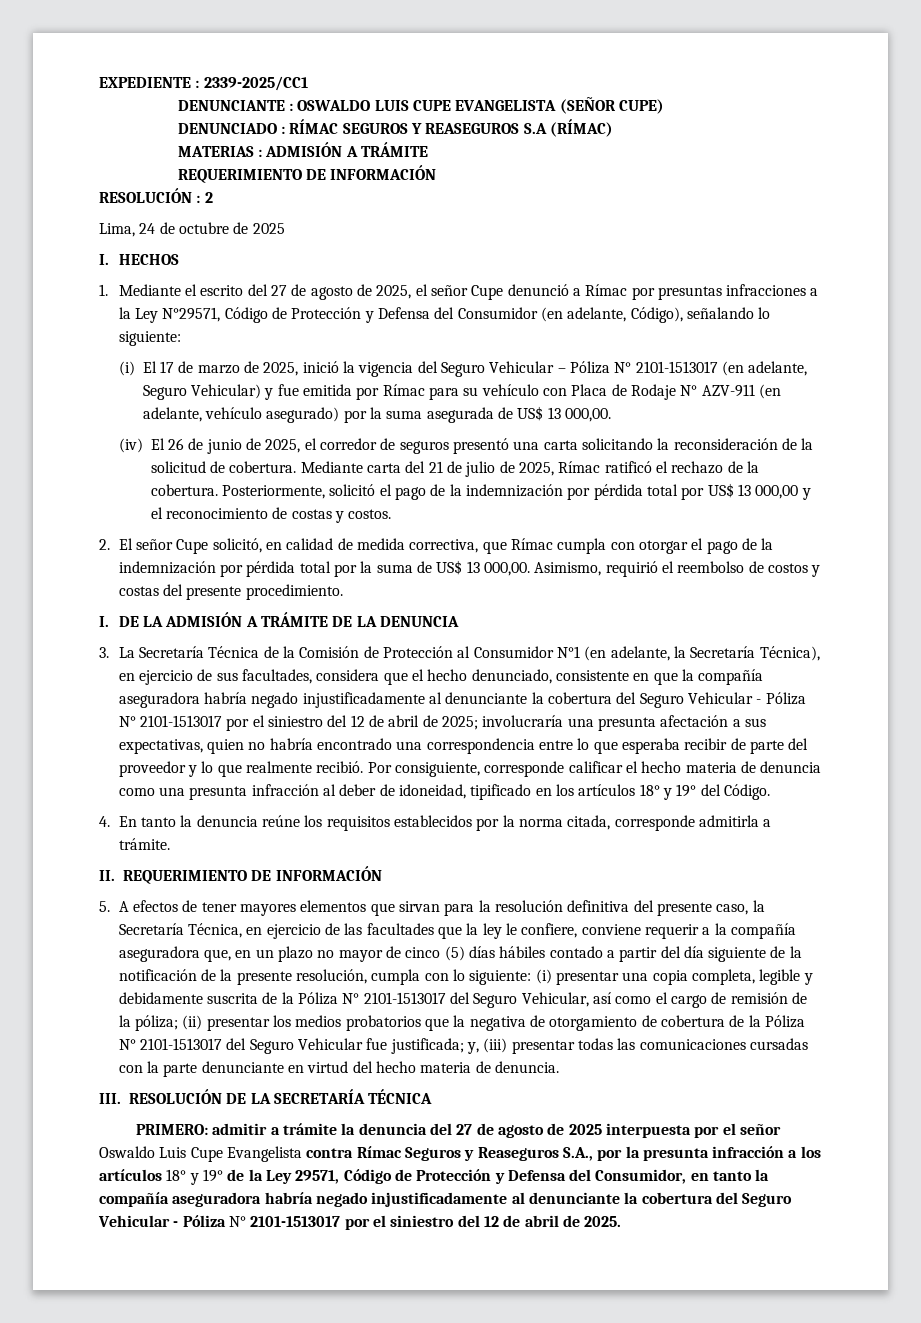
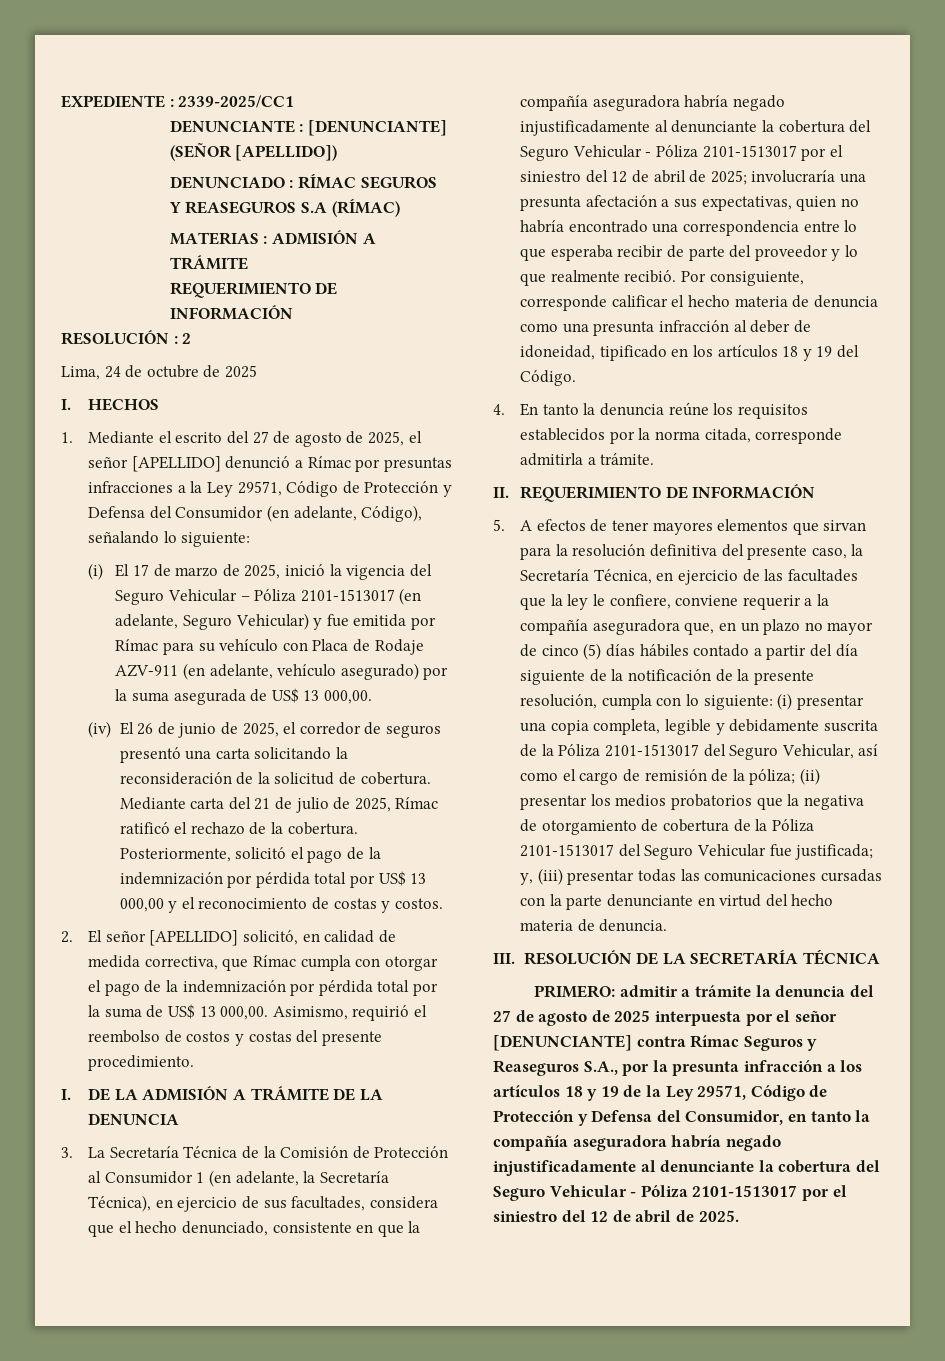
[297,97,665,114] OSWALDO LUIS CUPE EVANGELISTA (SEÑOR CUPE) -> [307,120,447,136] [169,143,338,161] [DENUNCIANTE] (SEÑOR [APELLIDO])
[471,285,504,300] Cupe -> [131,456,221,472] [APELLIDO]
[162,307,221,322] N°29571, -> [237,481,282,496] 29571,
[614,362,632,373] N° -> (297, 595) none
[680,385,698,396] N° -> (424, 647) none
[176,539,209,554] Cupe -> [149,930,239,946] [APELLIDO]
[556,646,580,658] N°1 -> [196,1172,205,1183] 1
[118,716,136,727] N° -> (698, 151) none
[639,784,697,800] 18° y 19° -> [782,346,833,361] 18 y 19
[342,993,360,1004] N° -> (601, 750) none
[118,1039,136,1050] N° -> (814, 825) none
[99,1146,302,1162] Oswaldo Luis Cupe Evangelista -> [493,1035,632,1051] [DENUNCIANTE]
[166,1169,223,1185] 18° y 19° -> [564,1086,619,1101] 18 y 19
[228,1216,246,1227] N° -> (688, 1191) none

